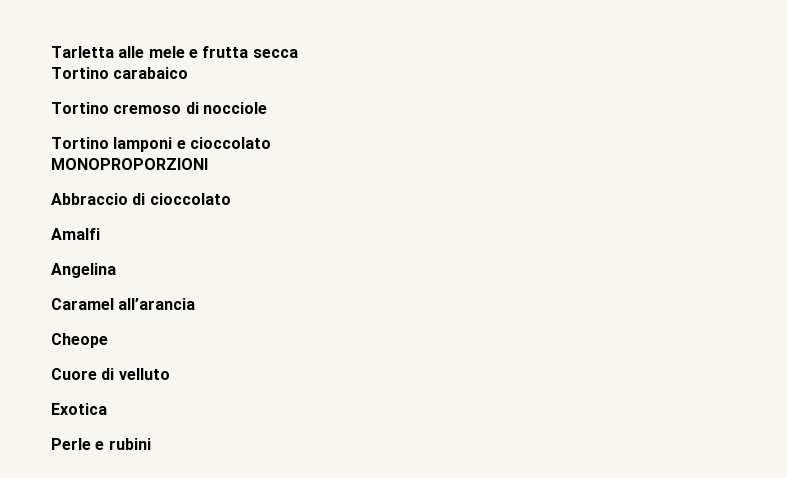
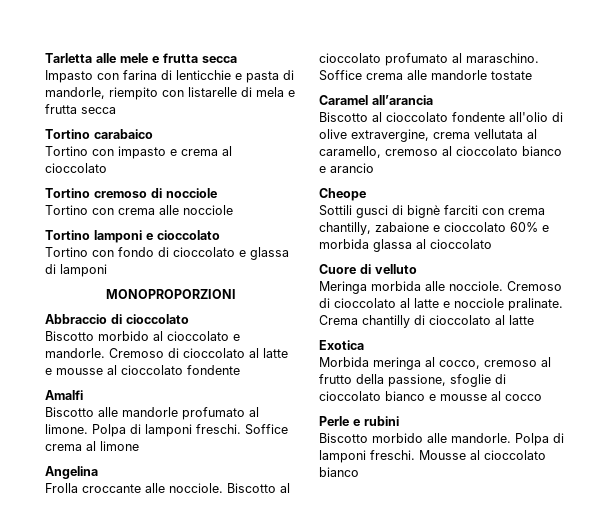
[51,67,189,79] Tortino carabaico -> [45,70,294,83] [45,87,295,100] [45,104,116,114] [45,129,153,139] [45,146,232,159] [45,163,107,173] Impasto con farina di lenticchie e pasta di mandorle, riempito con listarelle di mela e frutta secca // Tortino carabaico // Tortino con impasto e crema al cioccolato
(267, 108) none -> [45,205,233,215] // Tortino con crema alle nocciole
[51,158,208,170] [51,193,231,205] [51,228,100,240] [51,263,116,278] [51,298,196,310] [51,333,108,348] [51,368,170,380] [51,403,107,415] [51,438,151,450] MONOPROPORZIONI // Abbraccio di cioccolato // Amalfi // Angelina // Caramel all’arancia // Cheope // Cuore di velluto // Exotica // Perle e rubini -> [45,247,289,260] [45,264,107,277] [106,289,236,299] [45,314,189,324] [45,331,240,341] [45,348,288,358] [45,365,240,375] [45,390,83,400] [45,407,259,420] [45,424,288,437] [45,441,139,451] [45,466,98,479] [45,483,290,493] [319,53,539,66] [319,70,532,81] [319,95,433,105] [319,112,563,122] [319,129,537,142] [319,146,562,158] [319,163,374,173] [319,188,366,201] [319,205,545,218] [319,222,549,235] [319,239,492,252] [319,264,417,274] [319,281,562,294] [319,298,563,311] [319,315,534,328] [319,340,364,350] [319,357,551,370] [319,374,506,387] [319,391,542,401] [319,416,399,426] [319,433,564,446] [319,450,546,463] [319,467,359,477] Tortino con fondo di cioccolato e glassa di lamponi // MONOPROPORZIONI // Abbraccio di cioccolato // Biscotto morbido al cioccolato e mandorle. Cremoso di cioccolato al latte e mousse al cioccolato fondente // Amalfi // Biscotto alle mandorle profumato al limone. Polpa di lamponi freschi. Soffice crema al limone // Angelina // Frolla croccante alle nocciole. Biscotto al cioccolato profumato al maraschino. Soffice crema alle mandorle tostate // Caramel all’arancia // Biscotto al cioccolato fondente all'olio di olive extravergine, crema vellutata al caramello, cremoso al cioccolato bianco e arancio // Cheope // Sottili gusci di bignè farciti con crema chantilly, zabaione e cioccolato 60% e morbida glassa al cioccolato // Cuore di velluto // Meringa morbida alle nocciole. Cremoso di cioccolato al latte e nocciole pralinate. Crema chantilly di cioccolato al latte // Exotica // Morbida meringa al cocco, cremoso al frutto della passione, sfoglie di cioccolato bianco e mousse al cocco // Perle e rubini // Biscotto morbido alle mandorle. Polpa di lamponi freschi. Mousse al cioccolato bianco

